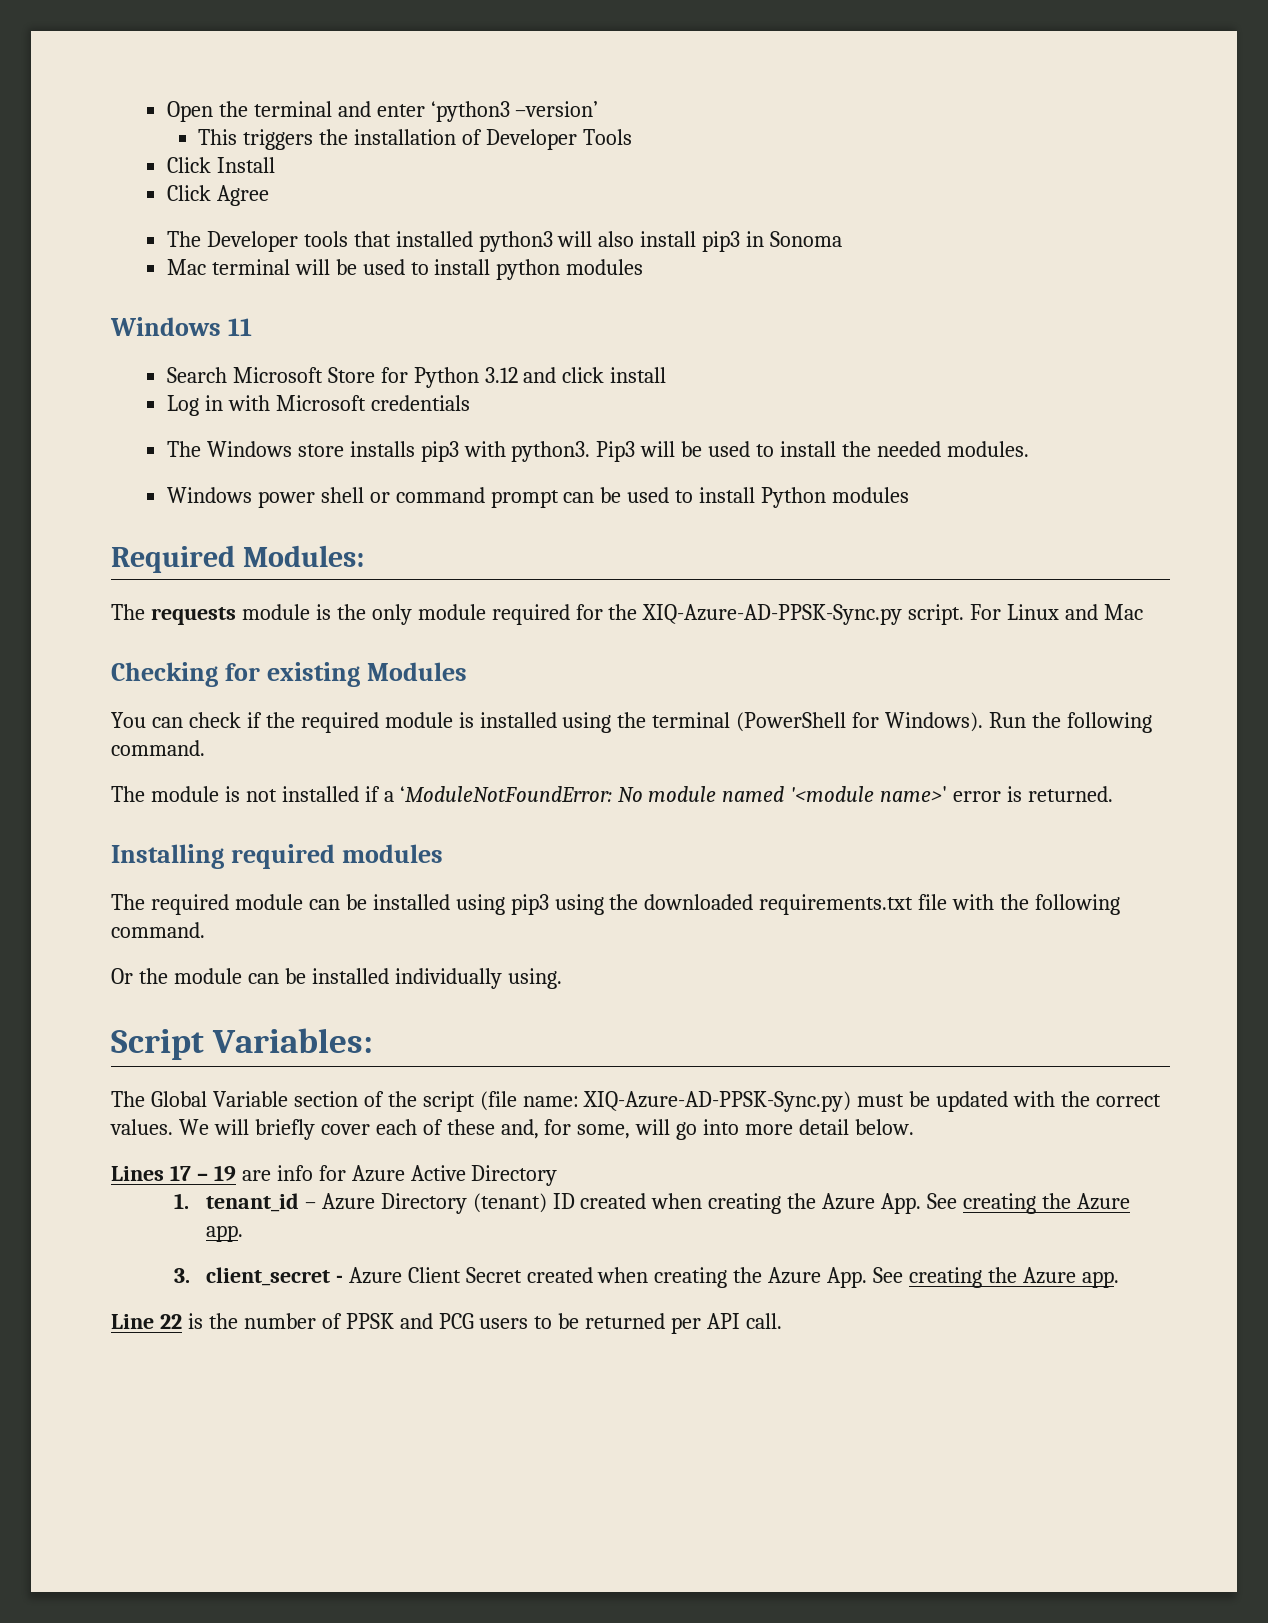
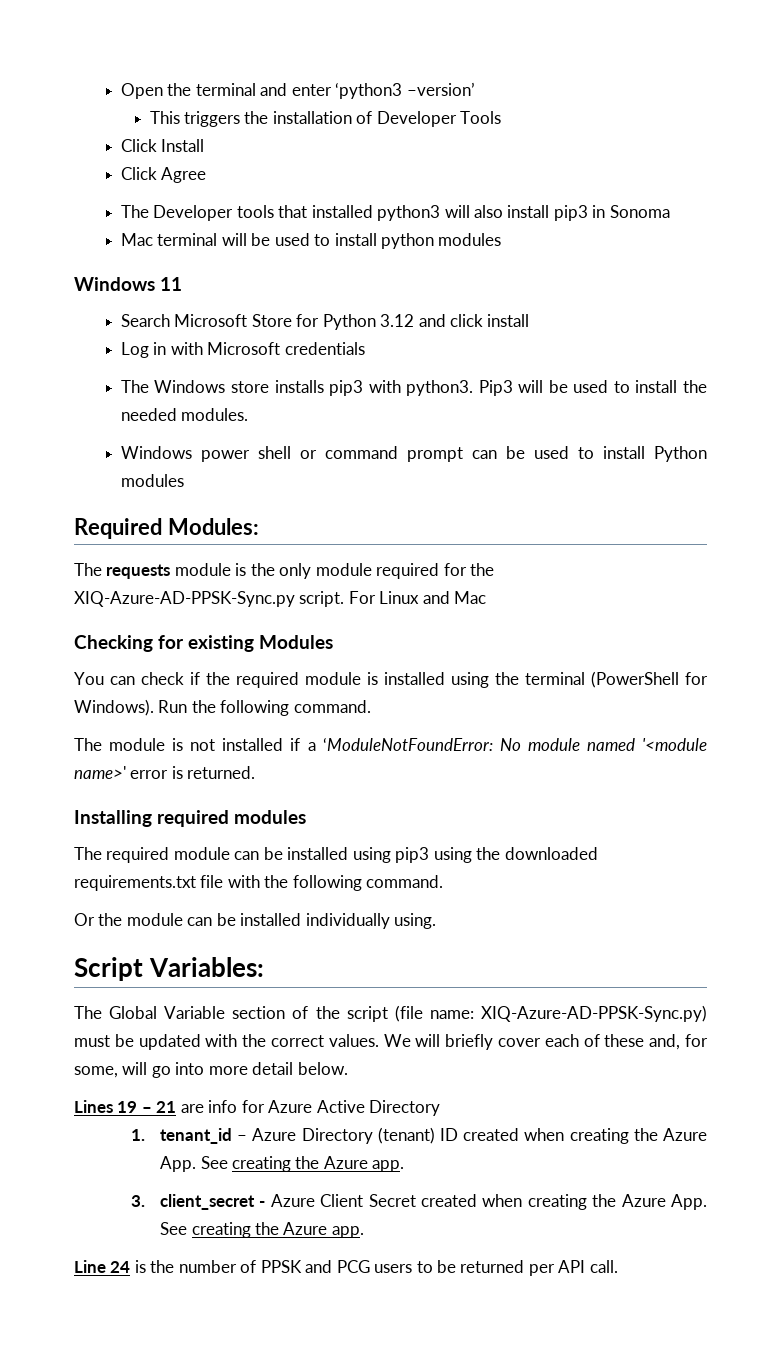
[169,1165,236,1181] 17 – 19 -> [117,1101,177,1113] 19 – 21
[159,1314,182,1329] 22 -> [110,1261,131,1273] 24

